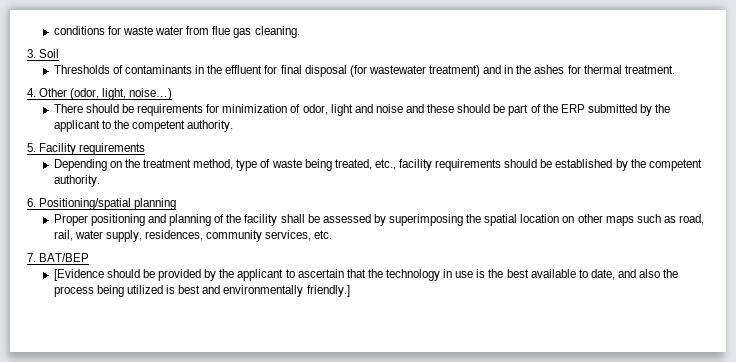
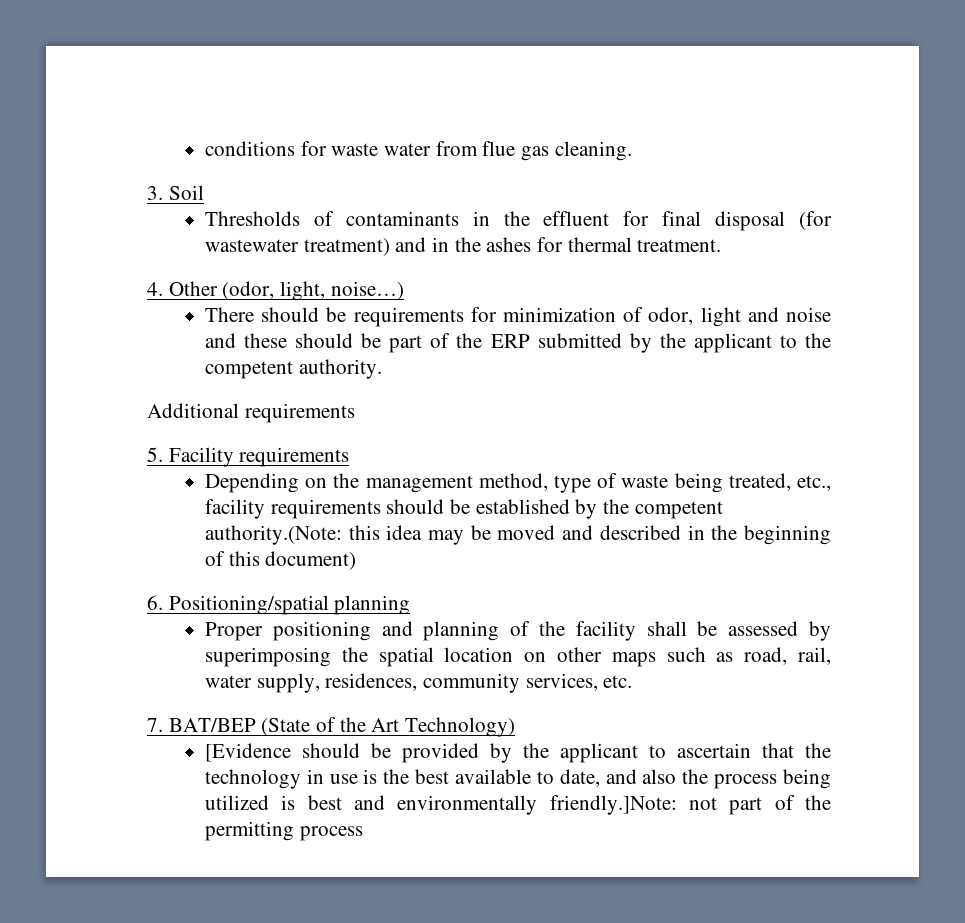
(234, 126) none -> [147,403,355,423] // Additional requirements
[143,159,192,168] treatment -> [365,475,473,493] management
[53,175,100,187] authority. -> [204,525,831,545] [204,551,357,570] authority.(Note: this idea may be moved and described in the beginning of this document)
(90, 257) none -> [261,717,516,737] (State of the Art Technology)
[306,285,350,297] friendly.] -> [549,795,832,815] [204,821,363,841] friendly.]Note: not part of the permitting process

